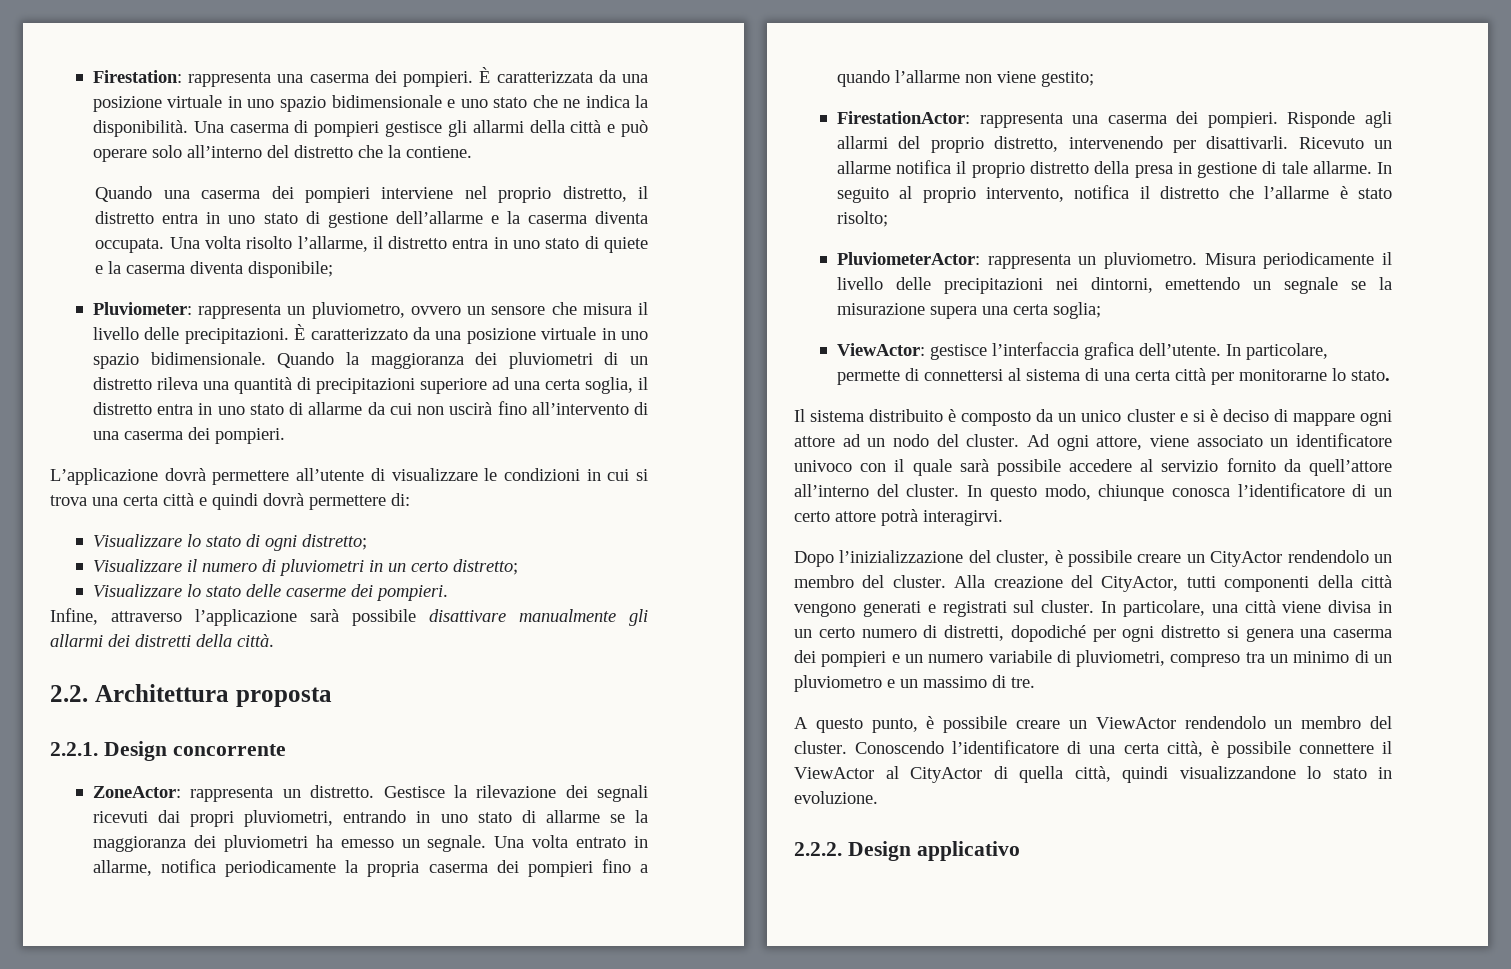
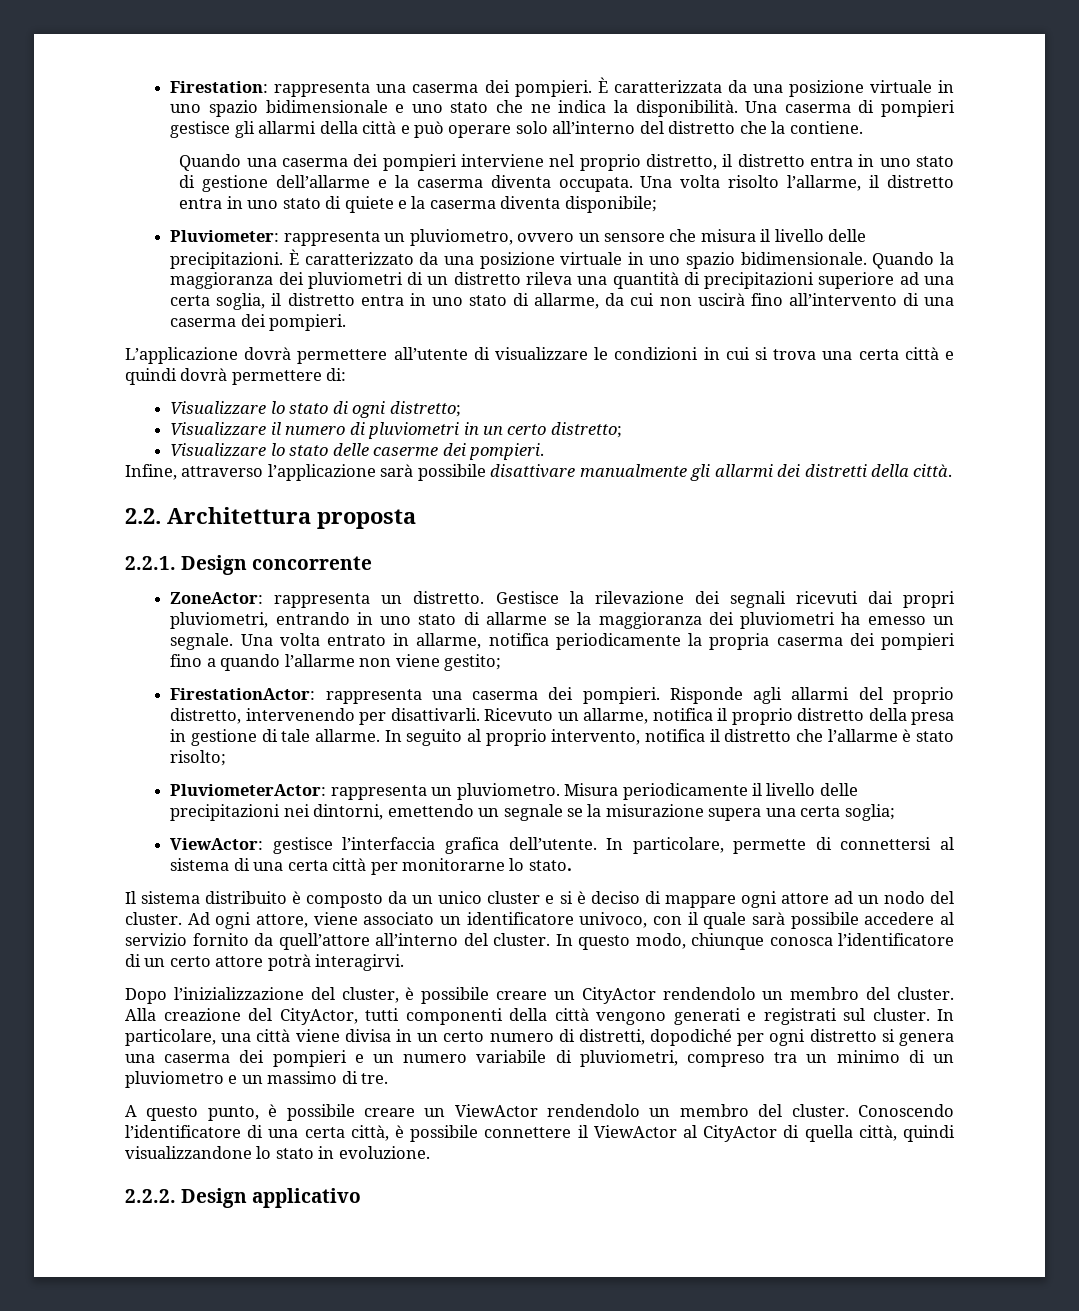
[308,402,363,415] allarme -> [534,293,600,309] allarme,
[836,161,891,174] allarme -> [583,708,649,724] allarme,
[794,460,852,472] univoco -> [579,912,648,928] univoco,

